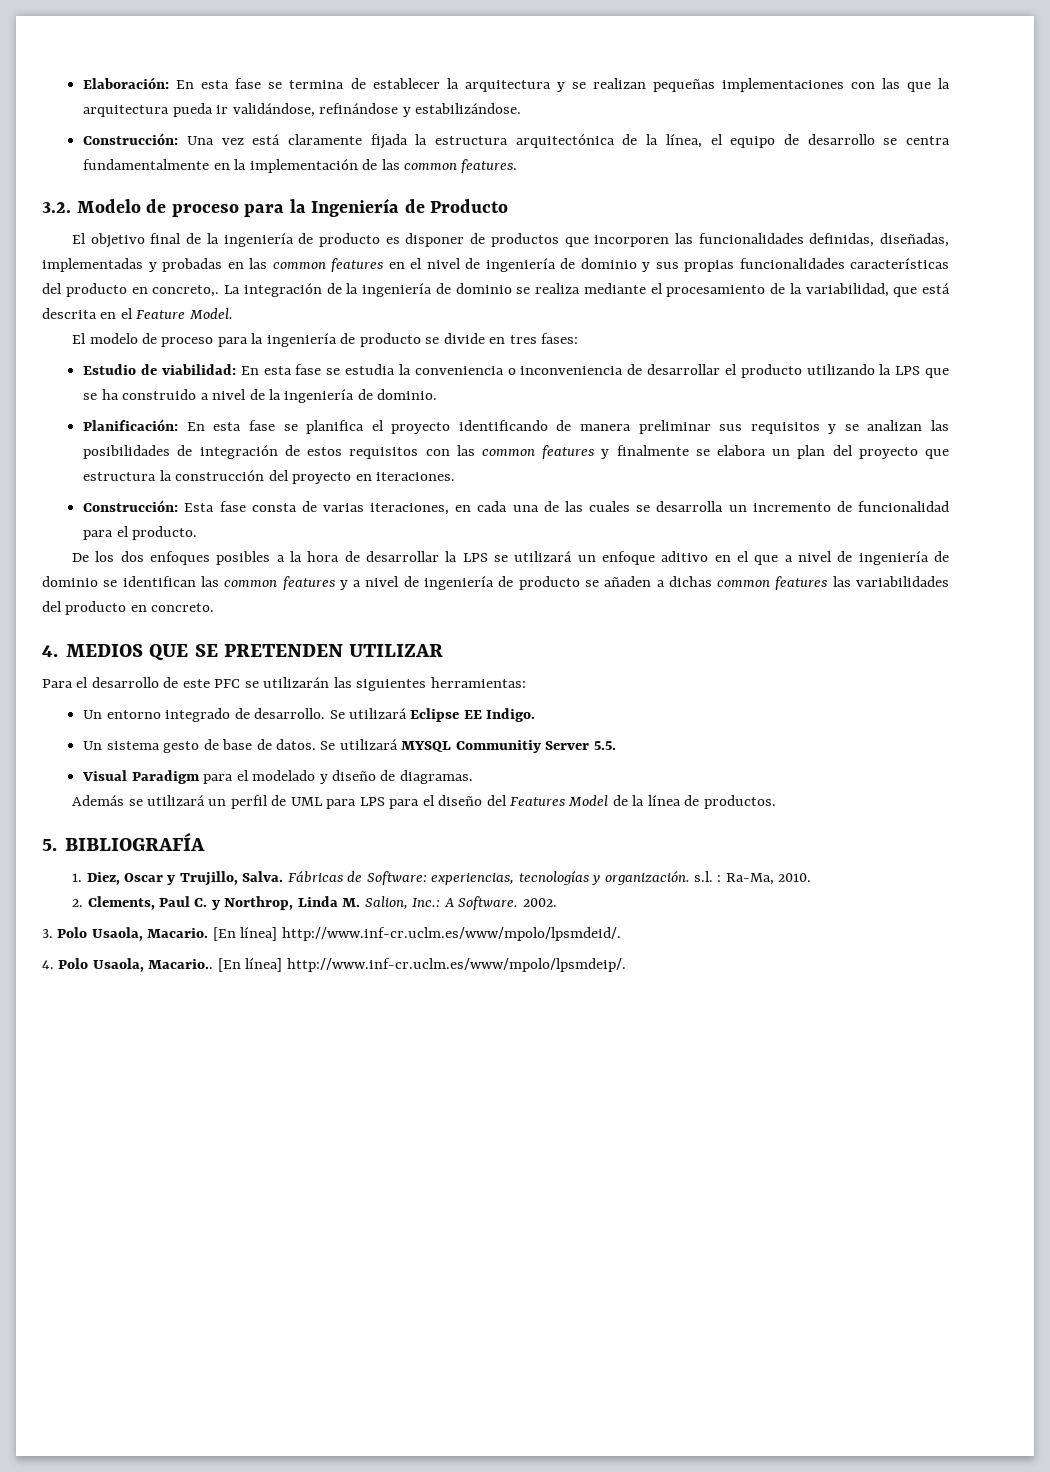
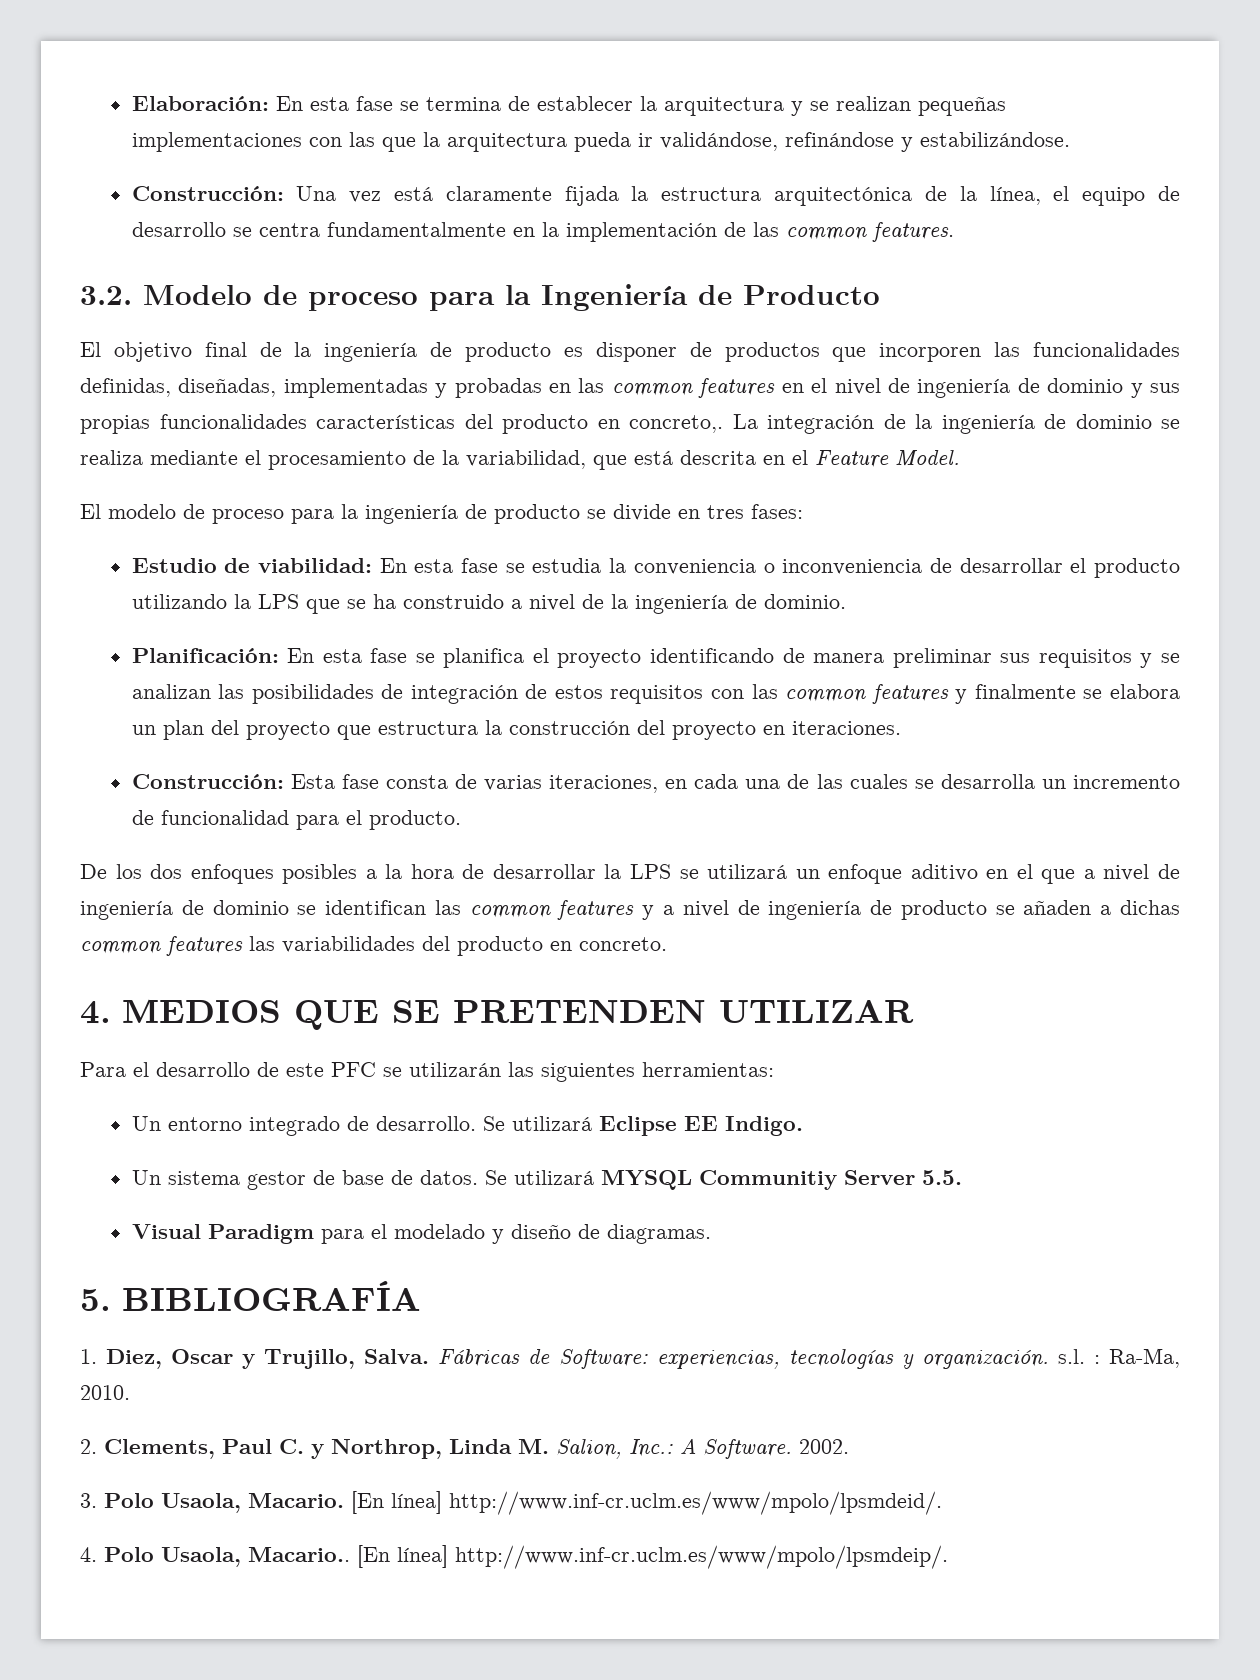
[163,741,200,753] gesto -> [246,1171,306,1190] gestor
[72,795,776,809] // Además se utilizará un perfil de UML para LPS para el diseño del Features Model de la línea de productos. -> (711, 1234) none

